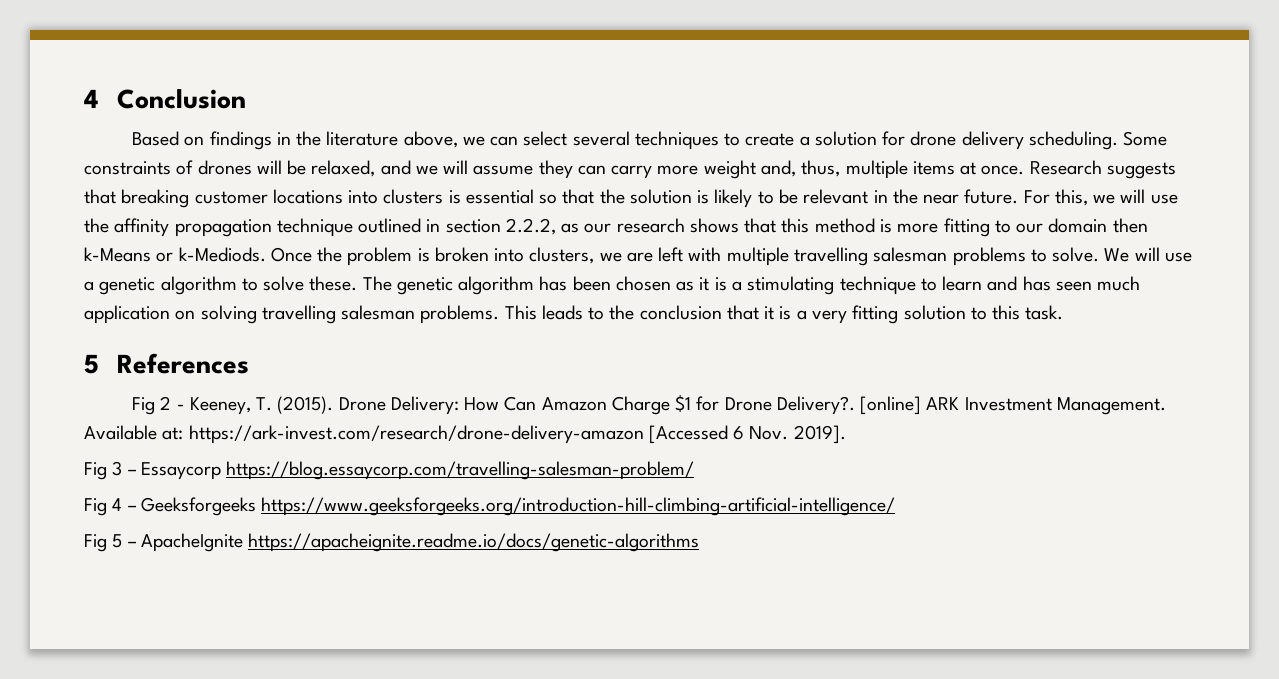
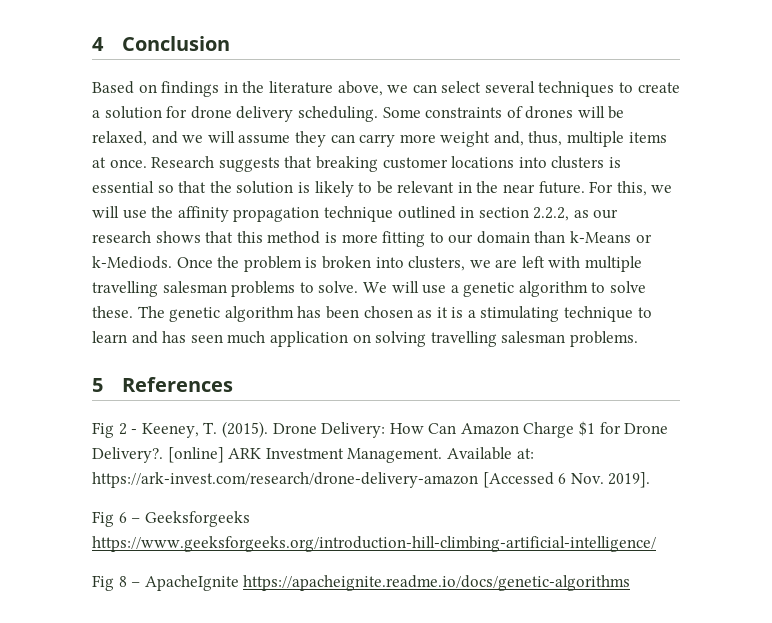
[1112,218,1148,233] then -> [534,231,566,243] than
[504,305,1064,324] This leads to the conclusion that it is a very fitting solution to this task. -> (638, 339) none
[112,461,695,480] [84,498,123,516] 3 – Essaycorp https://blog.essaycorp.com/travelling-salesman-problem/ // Fig 4 -> [118,512,127,523] 6
[112,534,123,548] 5 -> [118,576,127,587] 8

